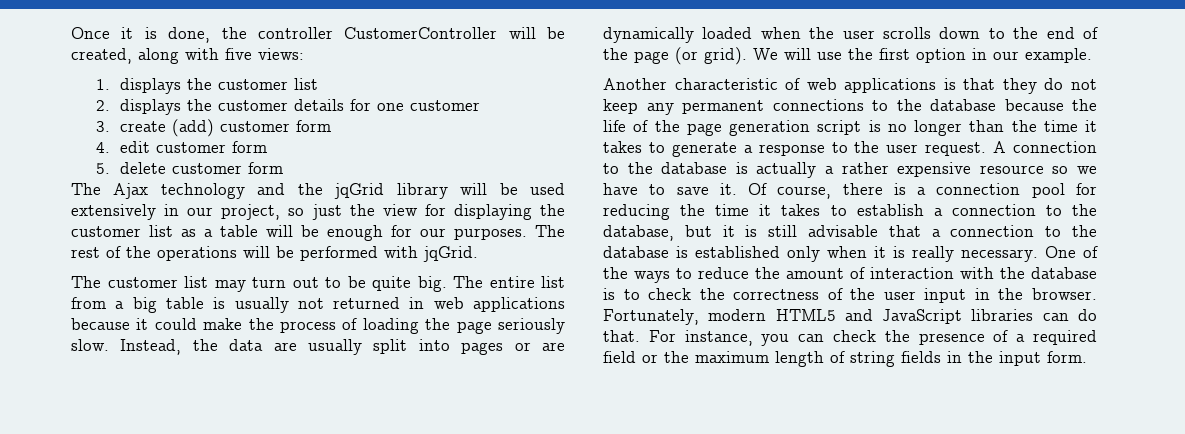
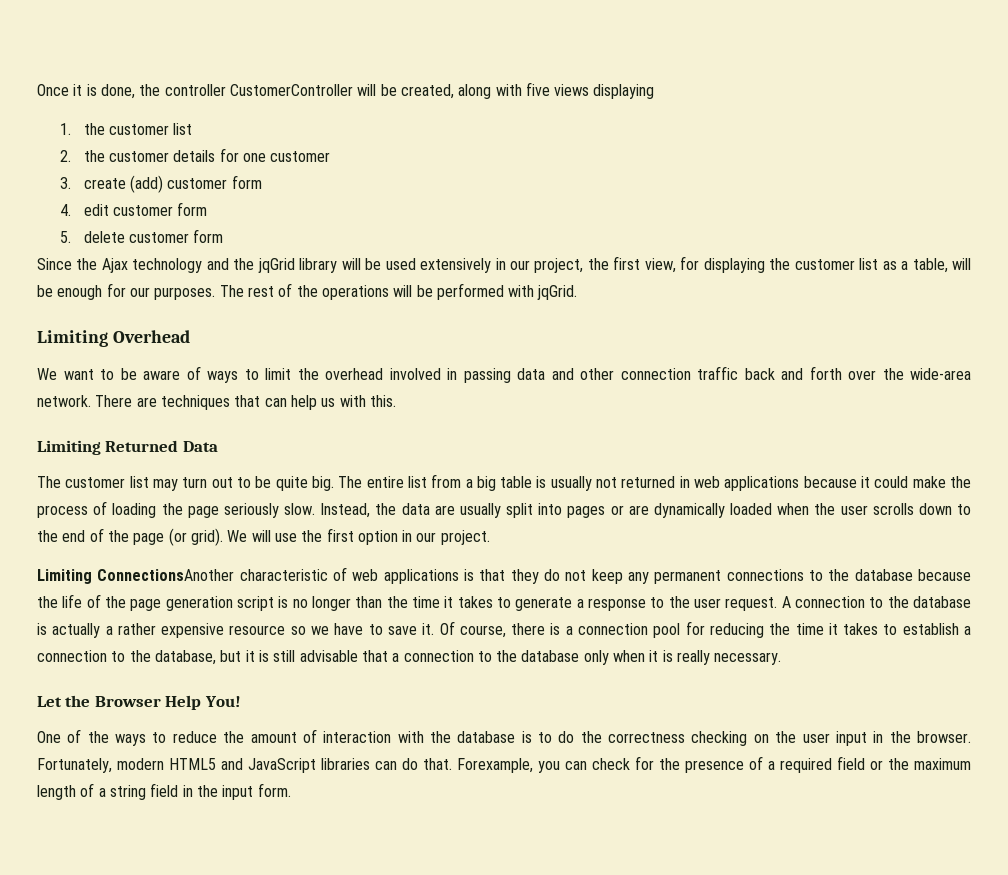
[258,48,304,60] views: -> [554,84,655,99] views displaying
[119,78,181,94] displays -> (72, 129) none
[119,99,181,115] displays -> (72, 156) none
[71,183,101,195] The -> [37,258,98,270] Since the
[288,204,418,220] so just the view -> [587,256,676,273] the first view,
[220,225,258,237] table -> [912,258,948,273] table,
(478, 254) none -> [37,330,190,347] [37,366,971,383] [37,395,396,410] [37,440,218,455] // Limiting Overhead // We want to be aware of ways to limit the overhead involved in passing data and other connection traffic back and forth over the wide-area network. There are techniques that can help us with this. // Limiting Returned Data
[1025,48,1092,63] [603,78,667,90] example. // Another -> [440,530,490,545] [37,569,235,584] project. // Limiting ConnectionsAnother
[676,246,780,258] is established -> (580, 656) none
(1038, 255) none -> [37,695,241,710] // Let the Browser Help You! //
[648,288,692,300] check -> [558,731,575,743] do
[827,288,843,300] of -> [691,731,769,746] checking on
[648,330,753,346] For instance, -> [457,758,533,773] Forexample,
(876, 336) none -> [635,756,654,770] for
[850,351,941,367] string fields -> [98,783,179,800] a string field

